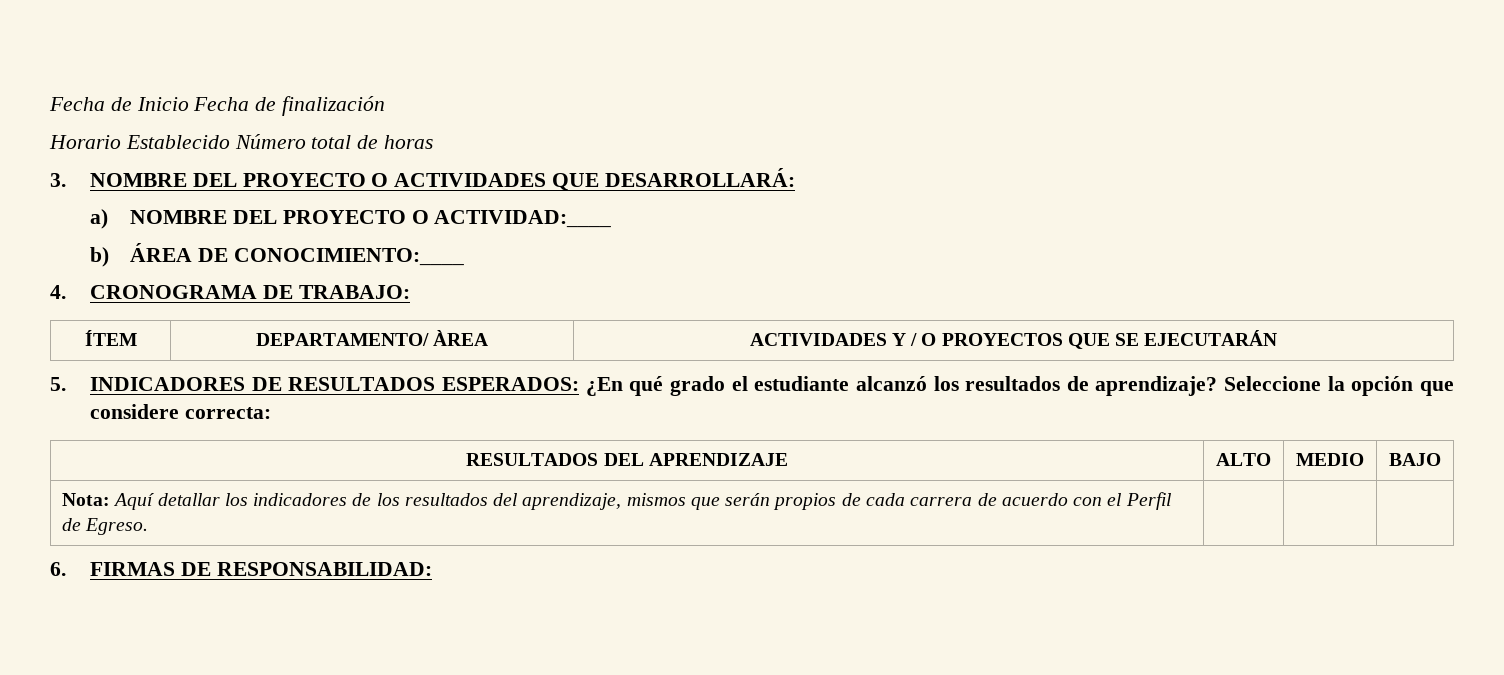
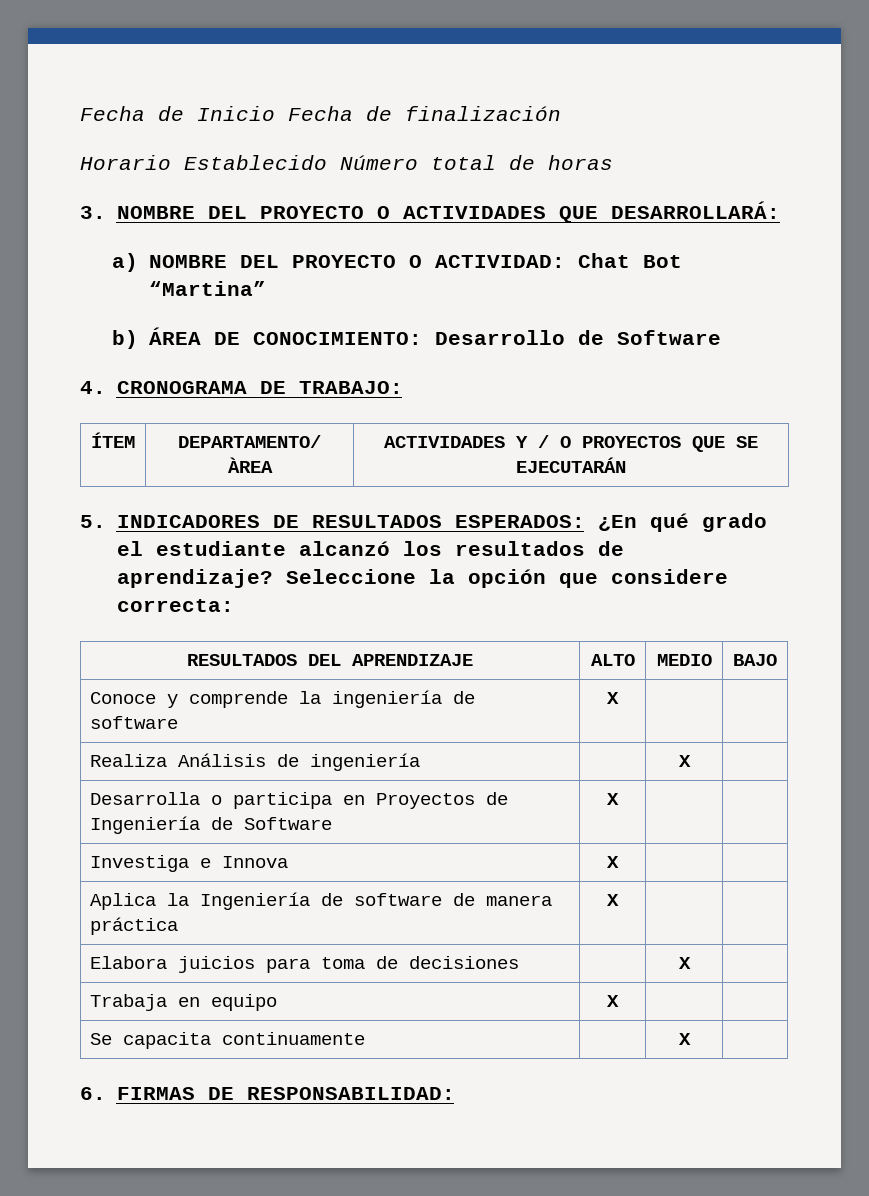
[434,210,612,228] ACTIVIDAD:____ -> [434,253,682,268] [148,281,266,296] ACTIVIDAD: Chat Bot “Martina”
[233,248,464,266] CONOCIMIENTO:____ -> [252,330,721,345] CONOCIMIENTO: Desarrollo de Software
[61,492,1171,510] [61,518,149,535] Nota: Aquí detallar los indicadores de los resultados del aprendizaje, mismos que serán propios de cada carrera de acuerdo con el Perfil de Egreso. | | -> [90,690,476,708] [90,716,179,729] [607,692,619,704] [90,753,421,771] [678,755,691,767] [90,792,509,809] [90,816,333,834] [607,793,619,805] [90,855,289,872] [607,856,619,868] [90,892,553,910] [90,917,179,935] [607,894,619,906] [90,956,520,973] [678,957,691,969] [90,994,278,1011] [607,995,619,1007] [90,1032,366,1049] [678,1033,691,1045] Conoce y comprende la ingeniería de software | X | | // Realiza Análisis de ingeniería | | X | // Desarrolla o participa en Proyectos de Ingeniería de Software | X | | // Investiga e Innova | X | | // Aplica la Ingeniería de software de manera práctica | X | | // Elabora juicios para toma de decisiones | | X | // Trabaja en equipo | X | | // Se capacita continuamente | | X

